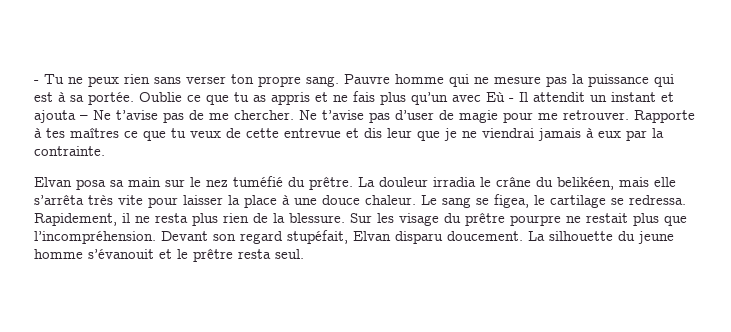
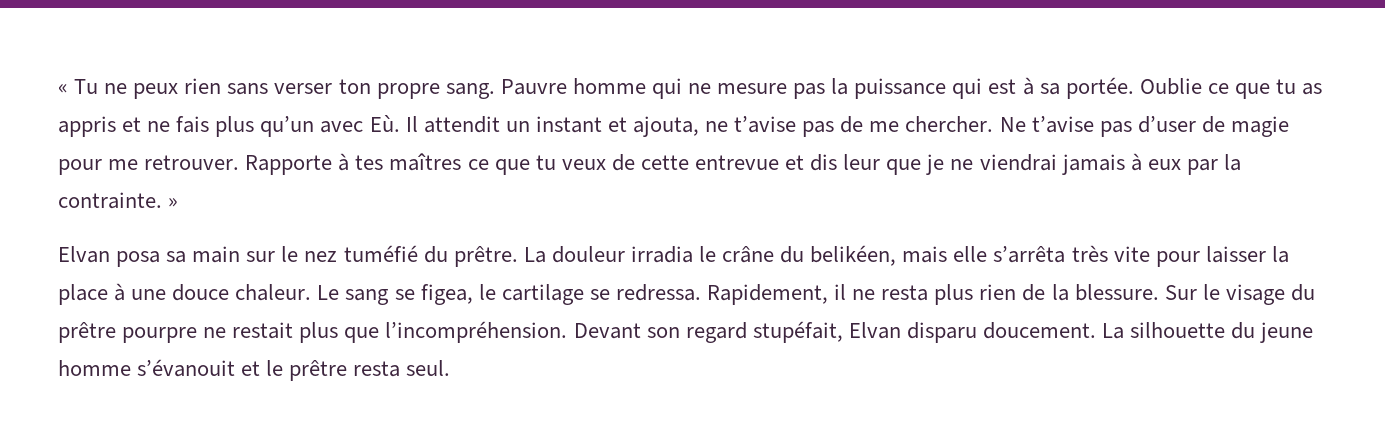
[34,80,39,84] - -> [58,84,68,94] «
[486,92,514,102] Eù - -> [369,115,400,132] Eù.
[34,110,111,123] ajouta – Ne -> [632,116,729,137] ajouta, ne
(105, 151) none -> [168,198,179,208] »
[377,213,394,223] les -> [1202,284,1220,300] le

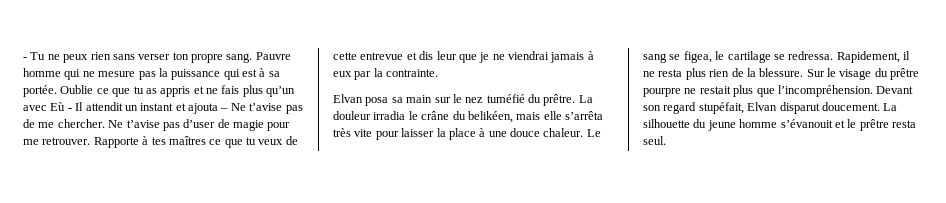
[58,84,68,94] « -> [23,57,27,60] -
[369,115,400,132] Eù. -> [50,102,72,111] Eù -
[632,116,729,137] ajouta, ne -> [188,103,246,114] ajouta – Ne
[168,198,179,208] » -> (439, 73) none
[906,322,977,343] disparu -> [779,102,820,114] disparut

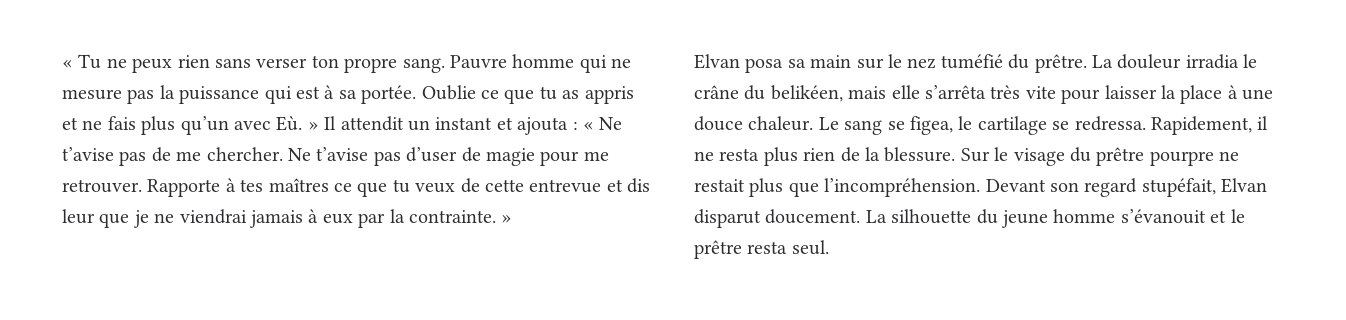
[23,57,27,60] - -> [62,59,73,68] «
[50,102,72,111] Eù - -> [276,116,319,131] Eù. »
[220,108,229,111] – -> [572,121,594,130] : «
(439, 73) none -> [501,214,513,223] »

